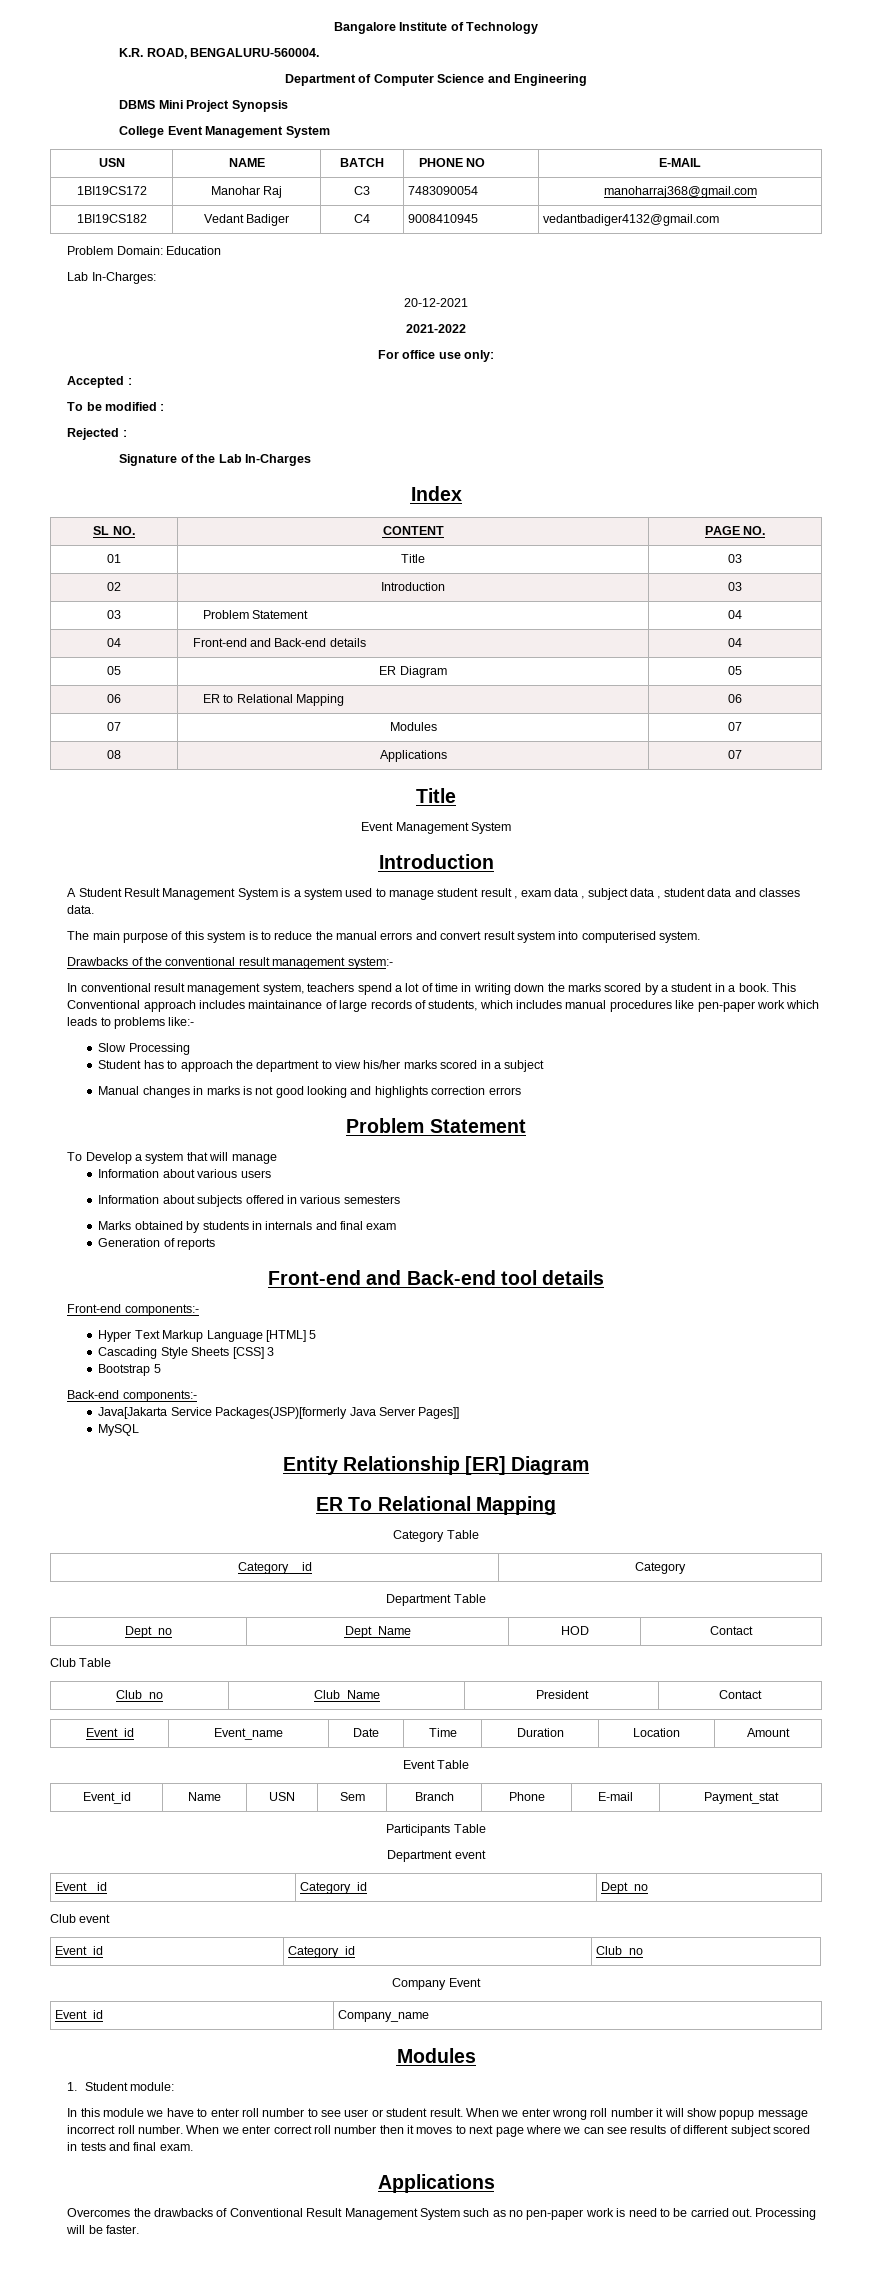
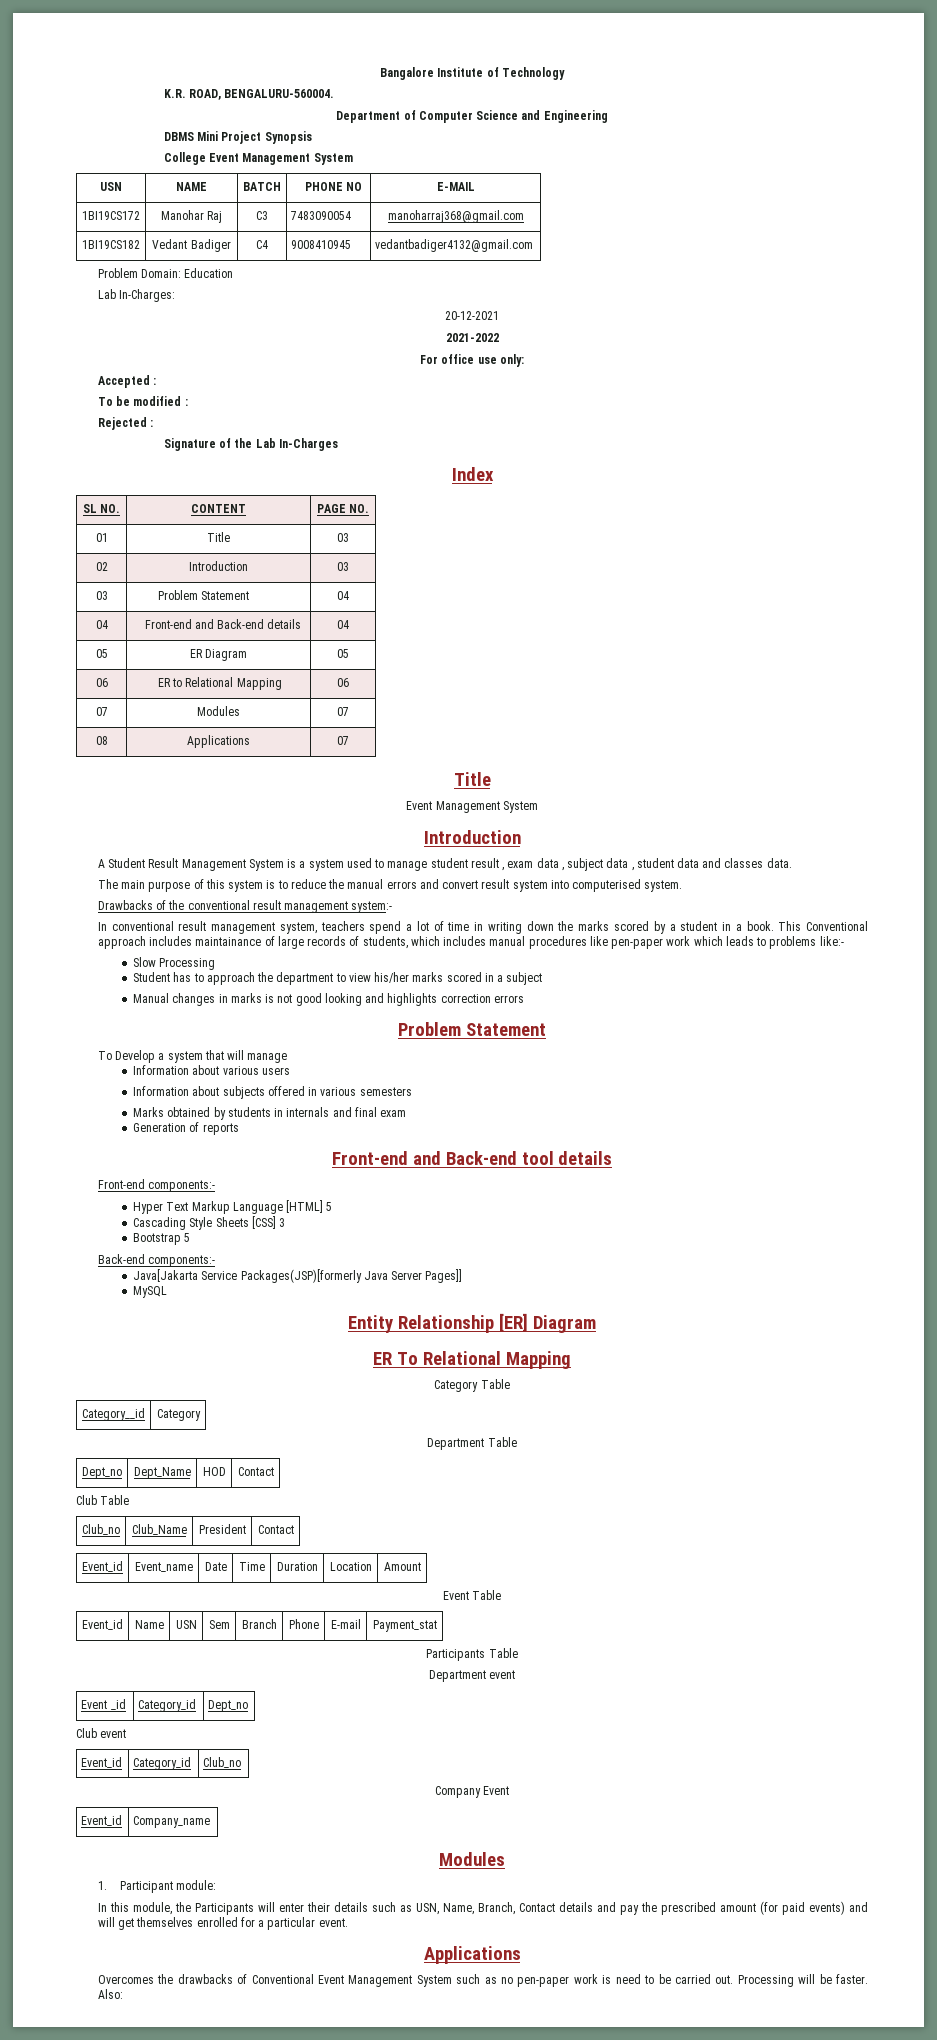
[84,2082,128,2091] Student -> [119,1881,173,1893] Participant
[103,2108,808,2120] [67,2125,810,2137] [67,2142,193,2151] module we have to enter roll number to see user or student result. When we enter wrong roll number it will show popup message incorrect roll number. When we enter correct roll number then it moves to next page where we can see results of different subject scored in tests and final exam. -> [132,1901,869,1915] [97,1917,348,1930] module, the Participants will enter their details such as USN, Name, Branch, Contact details and pay the prescribed amount (for paid events) and will get themselves enrolled for a particular event.
[306,2208,343,2217] Result -> [318,1975,345,1984] Event
(140, 2229) none -> [97,1989,123,1999] Also:

